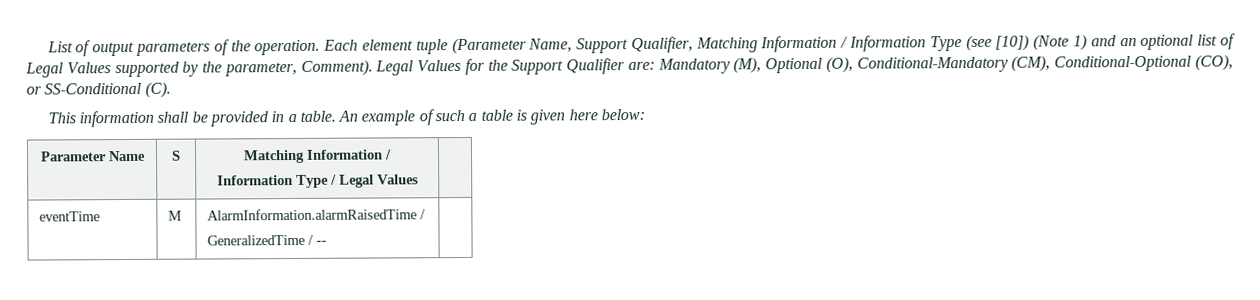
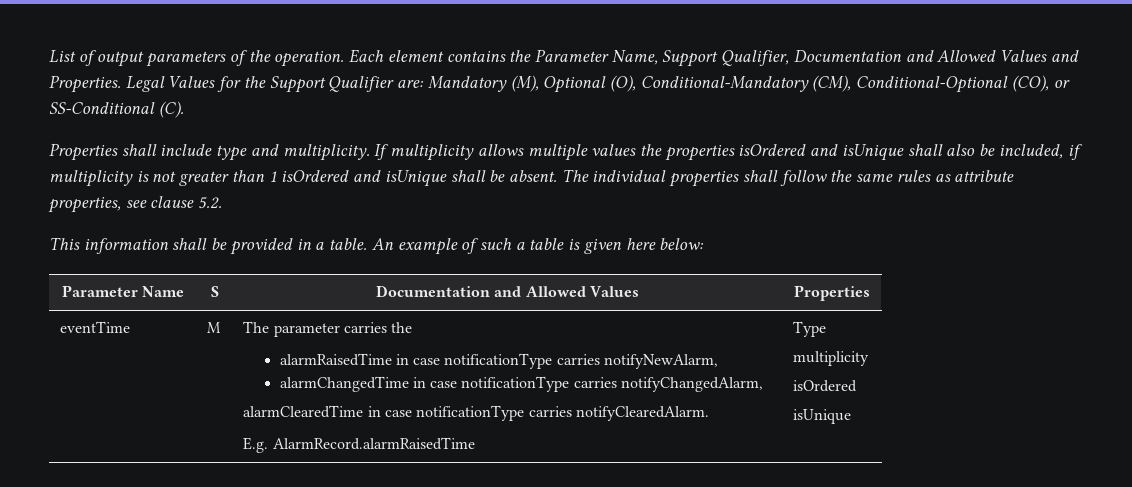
[415,33,1237,55] [25,59,373,78] tuple (Parameter Name, Support Qualifier, Matching Information / Information Type (see [10]) (Note 1) and an optional list of Legal Values supported by the parameter, Comment). -> [446,49,1079,67] [49,75,121,93] contains the Parameter Name, Support Qualifier, Documentation and Allowed Values and Properties.
(171, 89) none -> [49,143,1083,161] [49,169,1015,187] [48,196,223,213] // Properties shall include type and multiplicity. If multiplicity allows multiple values the properties isOrdered and isUnique shall also be included, if multiplicity is not greater than 1 isOrdered and isUnique shall be absent. The individual properties shall follow the same rules as attribute properties, see clause 5.2.
[243,149,392,164] [216,174,374,188] Matching Information / // Information Type / Legal -> [376,285,586,297] Documentation and Allowed
(419, 179) none -> [794,285,870,301] Properties
[207,208,427,221] [207,234,328,246] AlarmInformation.alarmRaisedTime / // GeneralizedTime / -- | -> [243,321,413,337] [279,353,719,369] [279,376,764,392] [243,405,709,421] [243,437,475,453] [793,321,827,337] [793,351,870,366] [793,380,858,392] [793,409,852,424] The parameter carries the // alarmRaisedTime in case notificationType carries notifyNewAlarm, // alarmChangedTime in case notificationType carries notifyChangedAlarm, // alarmClearedTime in case notificationType carries notifyClearedAlarm. // E.g. AlarmRecord.alarmRaisedTime | Type // multiplicity // isOrdered // isUnique

